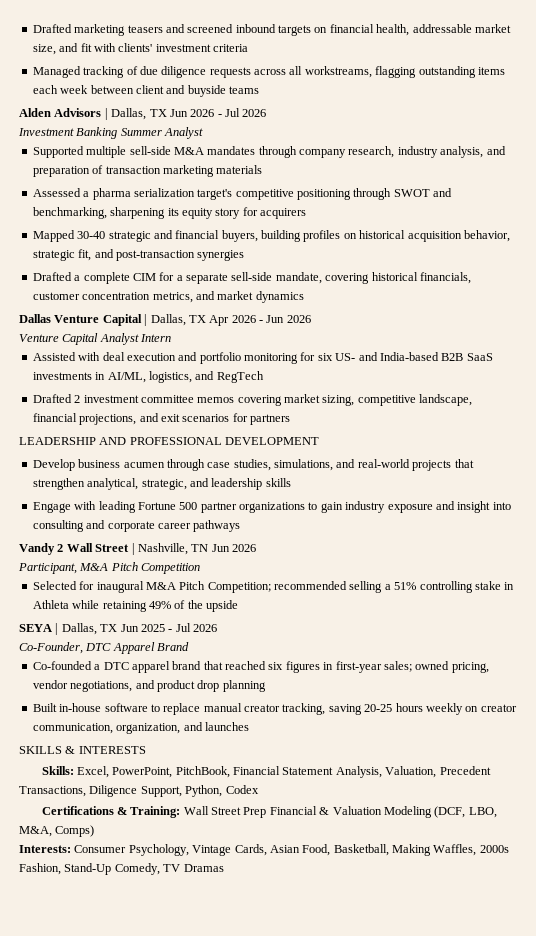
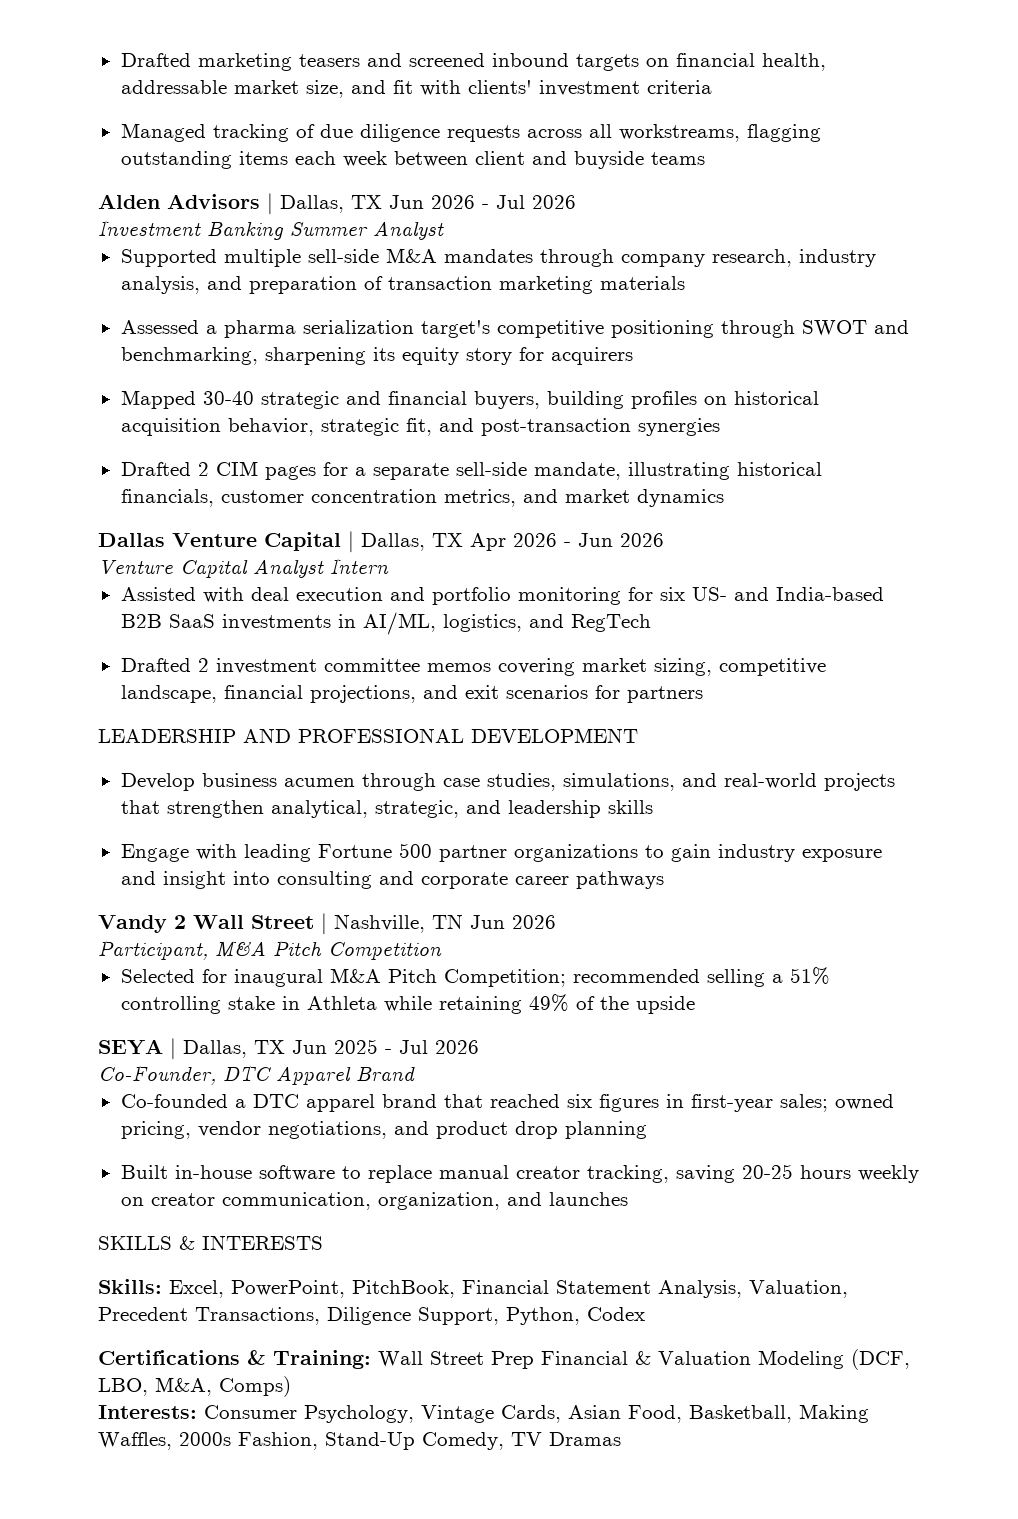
[74,272,156,284] a complete CIM -> [197,461,316,480] 2 CIM pages
[325,273,370,284] covering -> [627,462,730,480] illustrating

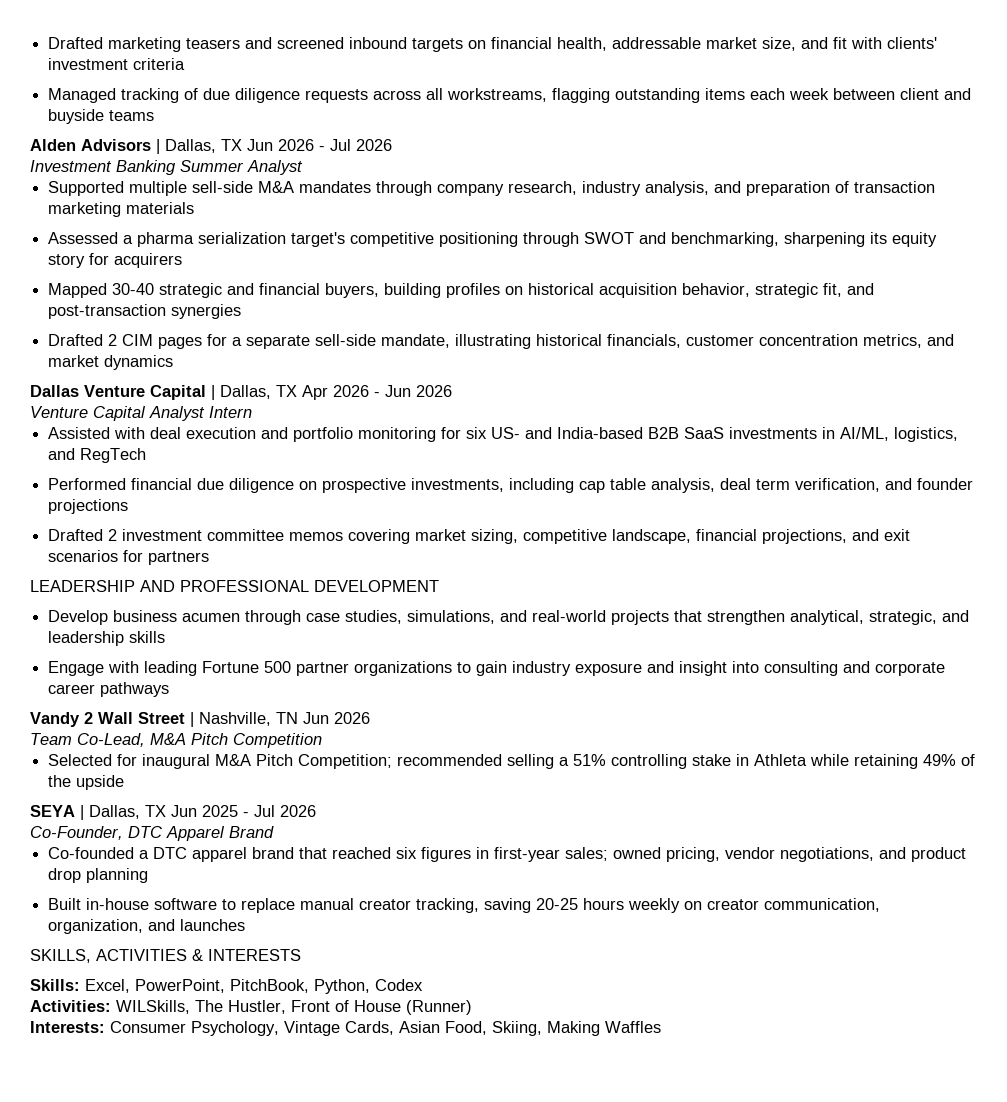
(651, 623) none -> [48,478,974,493] [48,499,129,514] // Performed financial due diligence on prospective investments, including cap table analysis, deal term verification, and founder projections
[98,940,208,960] Participant, -> [30,733,145,747] Team Co-Lead,
[98,1236,172,1250] SKILLS -> [30,949,187,963] SKILLS, ACTIVITIES
[462,1280,848,1298] [98,1307,645,1325] [98,1349,910,1370] [98,1376,291,1397] Financial Statement Analysis, Valuation, Precedent Transactions, Diligence Support, Python, Codex // Certifications & Training: Wall Street Prep Financial & Valuation Modeling (DCF, LBO, M&A, Comps) -> [314,979,423,994] [30,1000,472,1015] Python, Codex // Activities: WILSkills, The Hustler, Front of House (Runner)
[689,1404,869,1423] [98,1432,621,1450] Basketball, Making Waffles, 2000s Fashion, Stand-Up Comedy, TV Dramas -> [492,1021,661,1036] Skiing, Making Waffles

